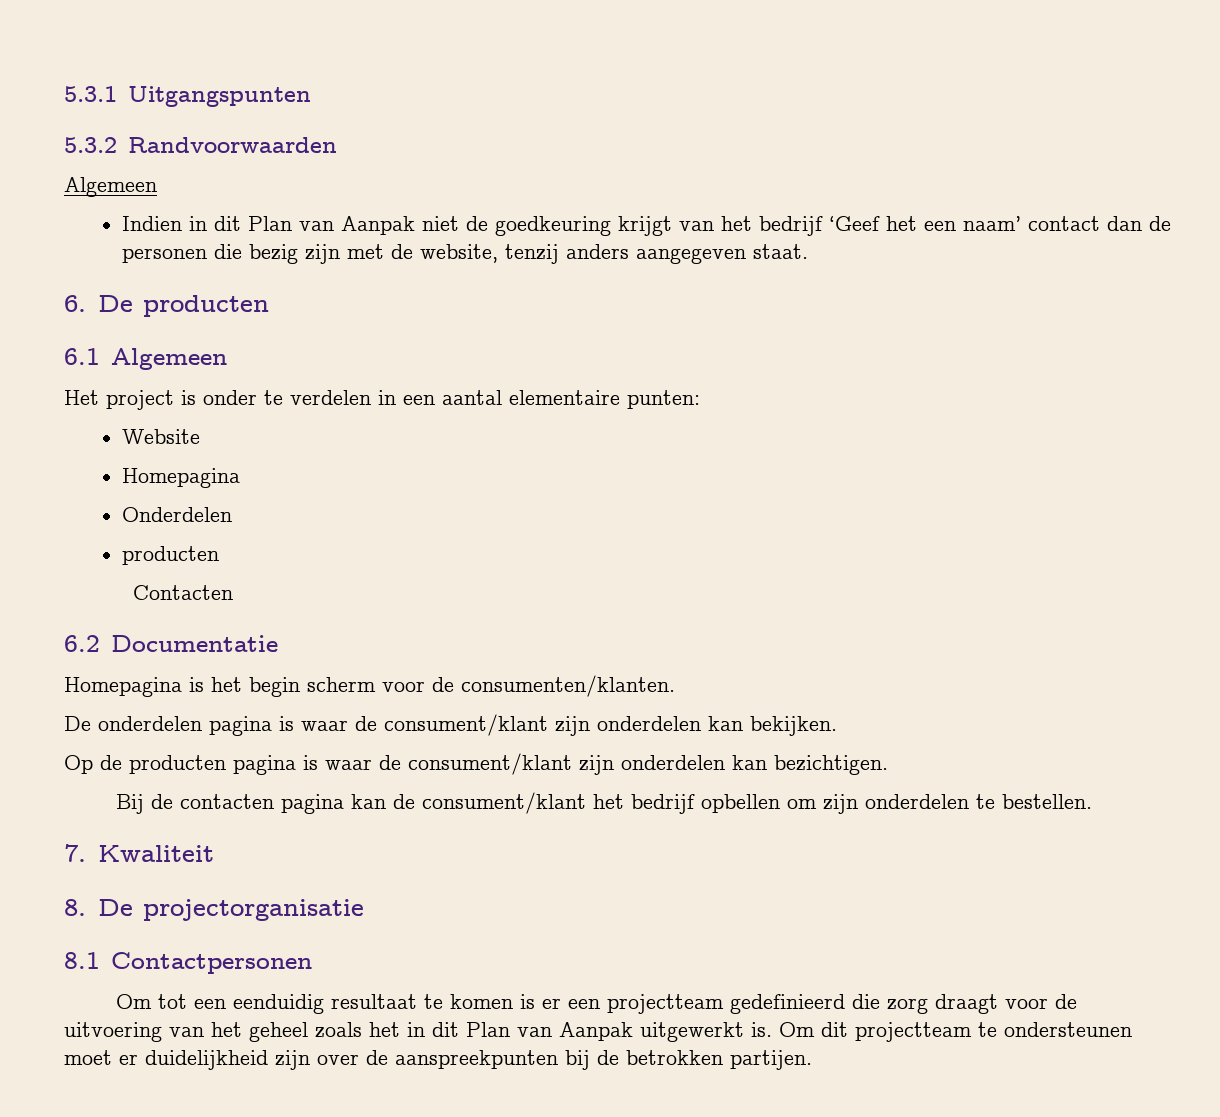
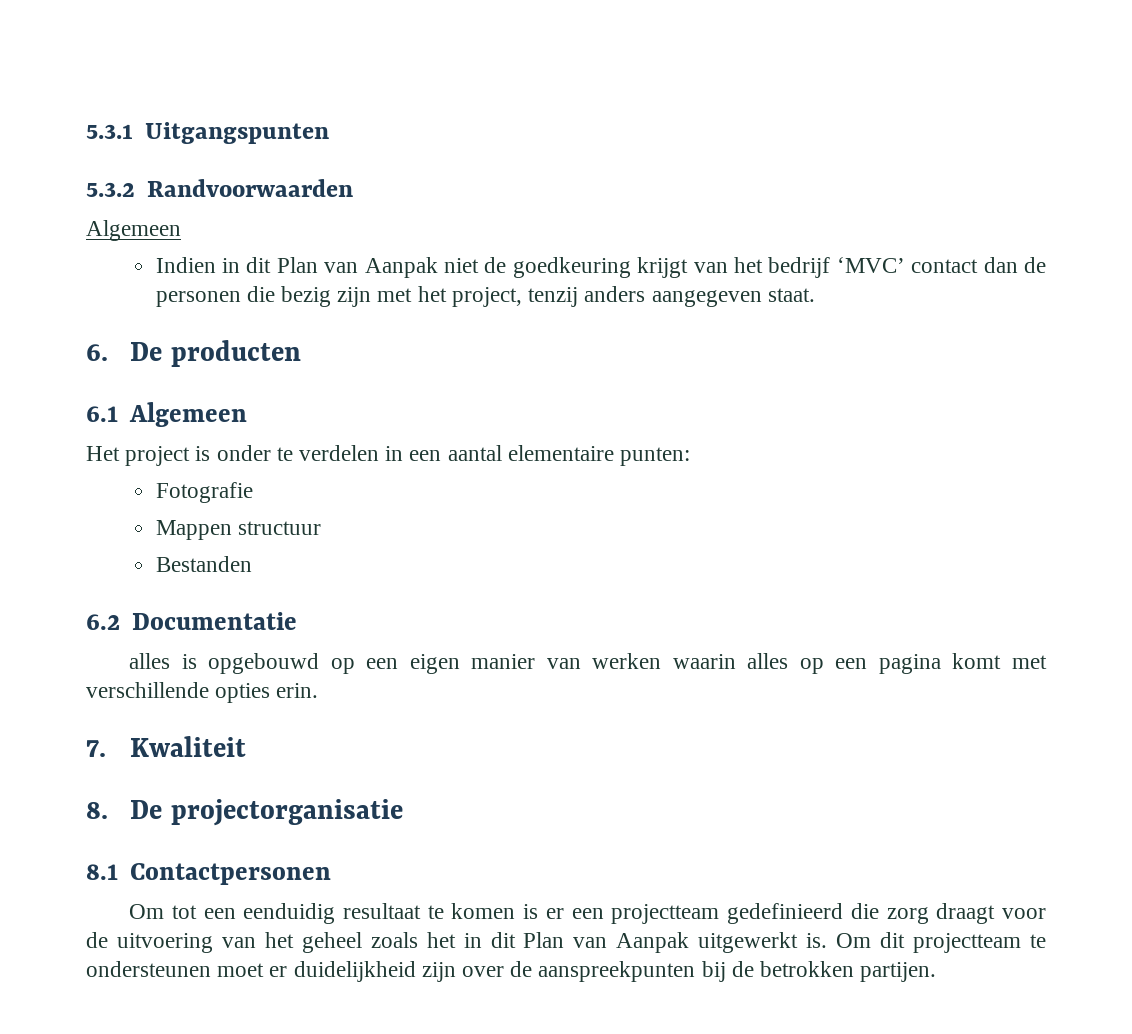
[828,216,1021,231] ‘Geef het een naam’ -> [836,257,905,273] ‘MVC’
[390,244,498,263] de website, -> [417,286,522,307] het project,
[121,429,200,444] [121,468,240,488] [121,507,232,522] [121,546,219,565] [132,585,233,600] [64,635,278,652] [64,675,675,697] [64,714,837,736] [64,753,888,775] [116,792,1093,814] Website // Homepagina // Onderdelen // producten // Contacten // 6.2 Documentatie // Homepagina is het begin scherm voor de consumenten/klanten. // De onderdelen pagina is waar de consument/klant zijn onderdelen kan bekijken. // Op de producten pagina is waar de consument/klant zijn onderdelen kan bezichtigen. // Bij de contacten pagina kan de consument/klant het bedrijf opbellen om zijn onderdelen te bestellen. -> [155,482,253,503] [155,520,321,540] [155,556,252,572] [86,612,297,630] [129,653,1047,674] [86,682,319,703] Fotografie // Mappen structuur // Bestanden // 6.2 Documentatie // alles is opgebouwd op een eigen manier van werken waarin alles op een pagina komt met verschillende opties erin.

